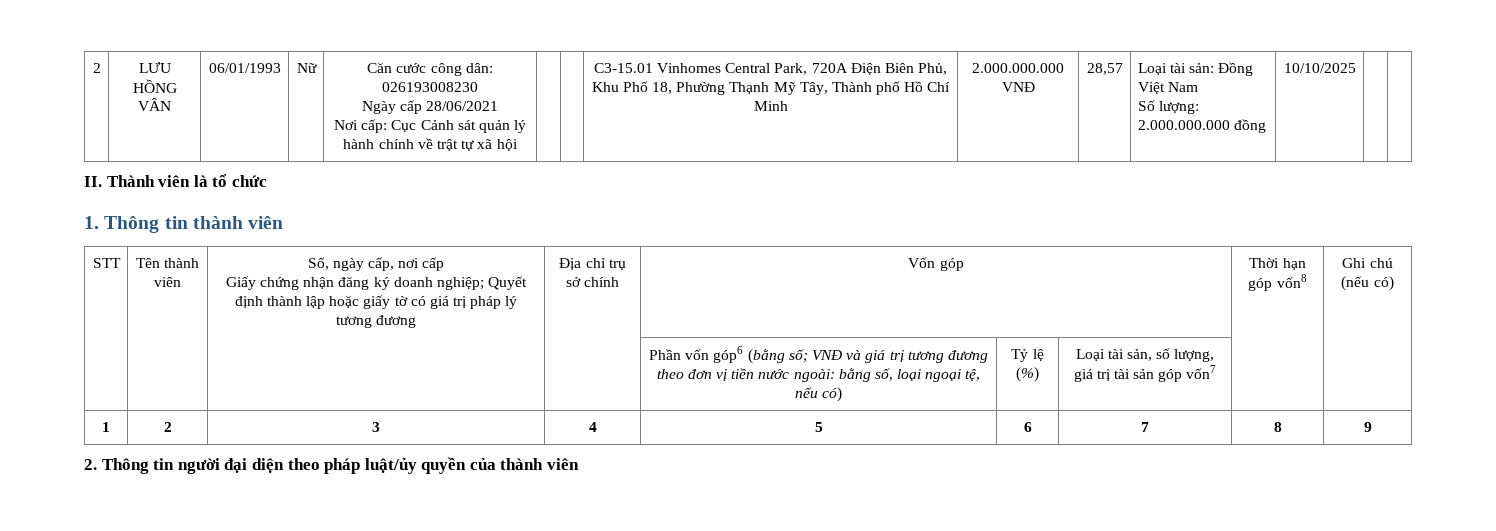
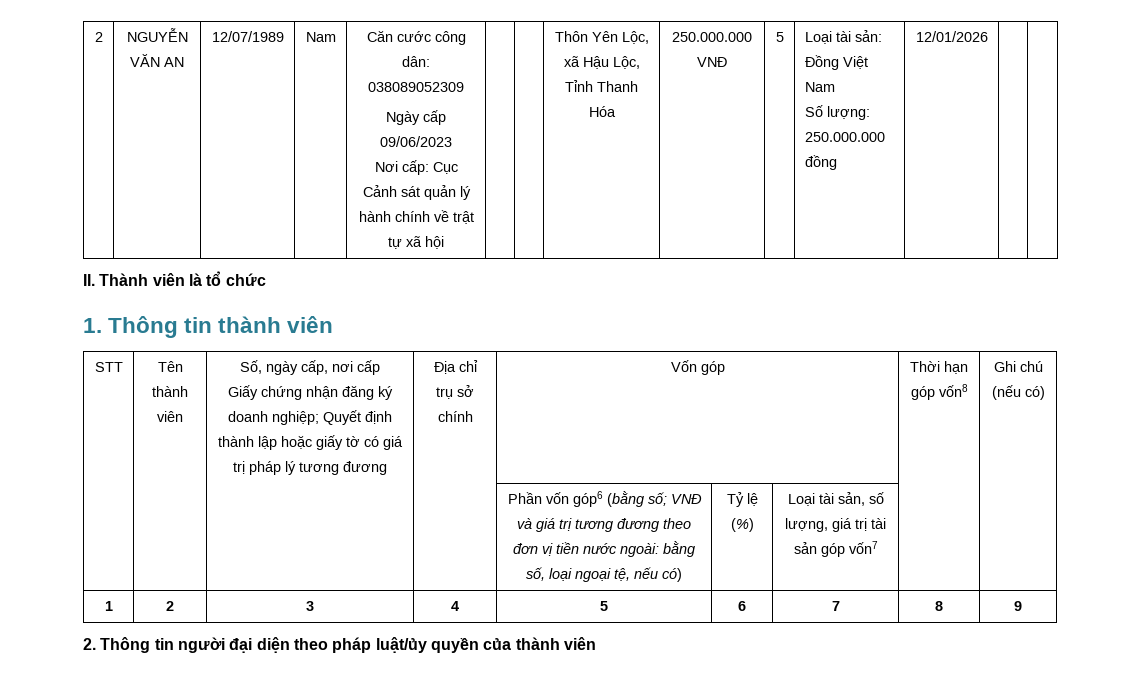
[92,63,101,73] [138,62,171,73] [132,79,177,93] [138,98,171,111] [208,63,281,73] [296,63,317,73] 2 | LƯU HỒNG VÂN | 06/01/1993 | Nữ -> [94,32,103,42] [126,28,188,42] [130,53,184,67] [211,31,284,42] [305,32,336,42] 2 | NGUYỄN VĂN AN | 12/07/1989 | Nam
[382,82,478,92] 026193008230 -> [368,82,464,92] 038089052309
[426,101,499,111] 28/06/2021 -> [380,136,452,147] 09/06/2023
[593,63,948,75] [591,81,951,95] [753,101,788,111] [972,63,1064,73] C3-15.01 Vinhomes Central Park, 720A Điện Biên Phủ, Khu Phố 18, Phường Thạnh Mỹ Tây, Thành phố Hồ Chí Minh | 2.000.000.000 -> [554,31,649,44] [563,56,640,69] [565,80,638,92] [588,106,616,117] [672,32,752,42] Thôn Yên Lộc, xã Hậu Lộc, Tỉnh Thanh Hóa | 250.000.000
[1086,63,1123,75] 28,57 -> [775,32,784,42] 5
[1137,120,1230,130] 2.000.000.000 -> [804,132,885,142] 250.000.000
[1283,63,1356,73] 10/10/2025 -> [915,31,988,42] 12/01/2026

